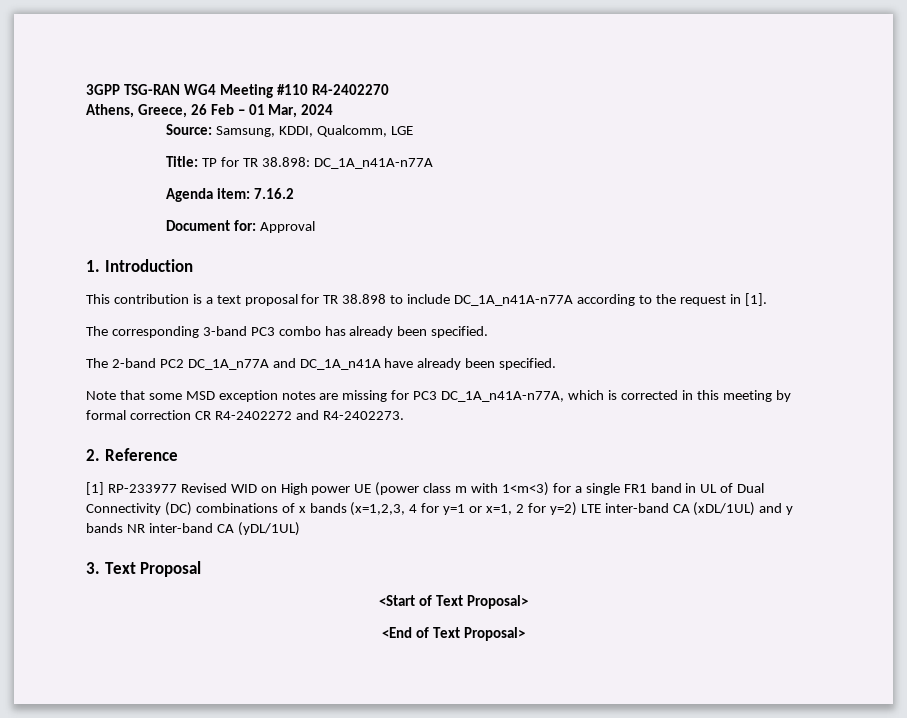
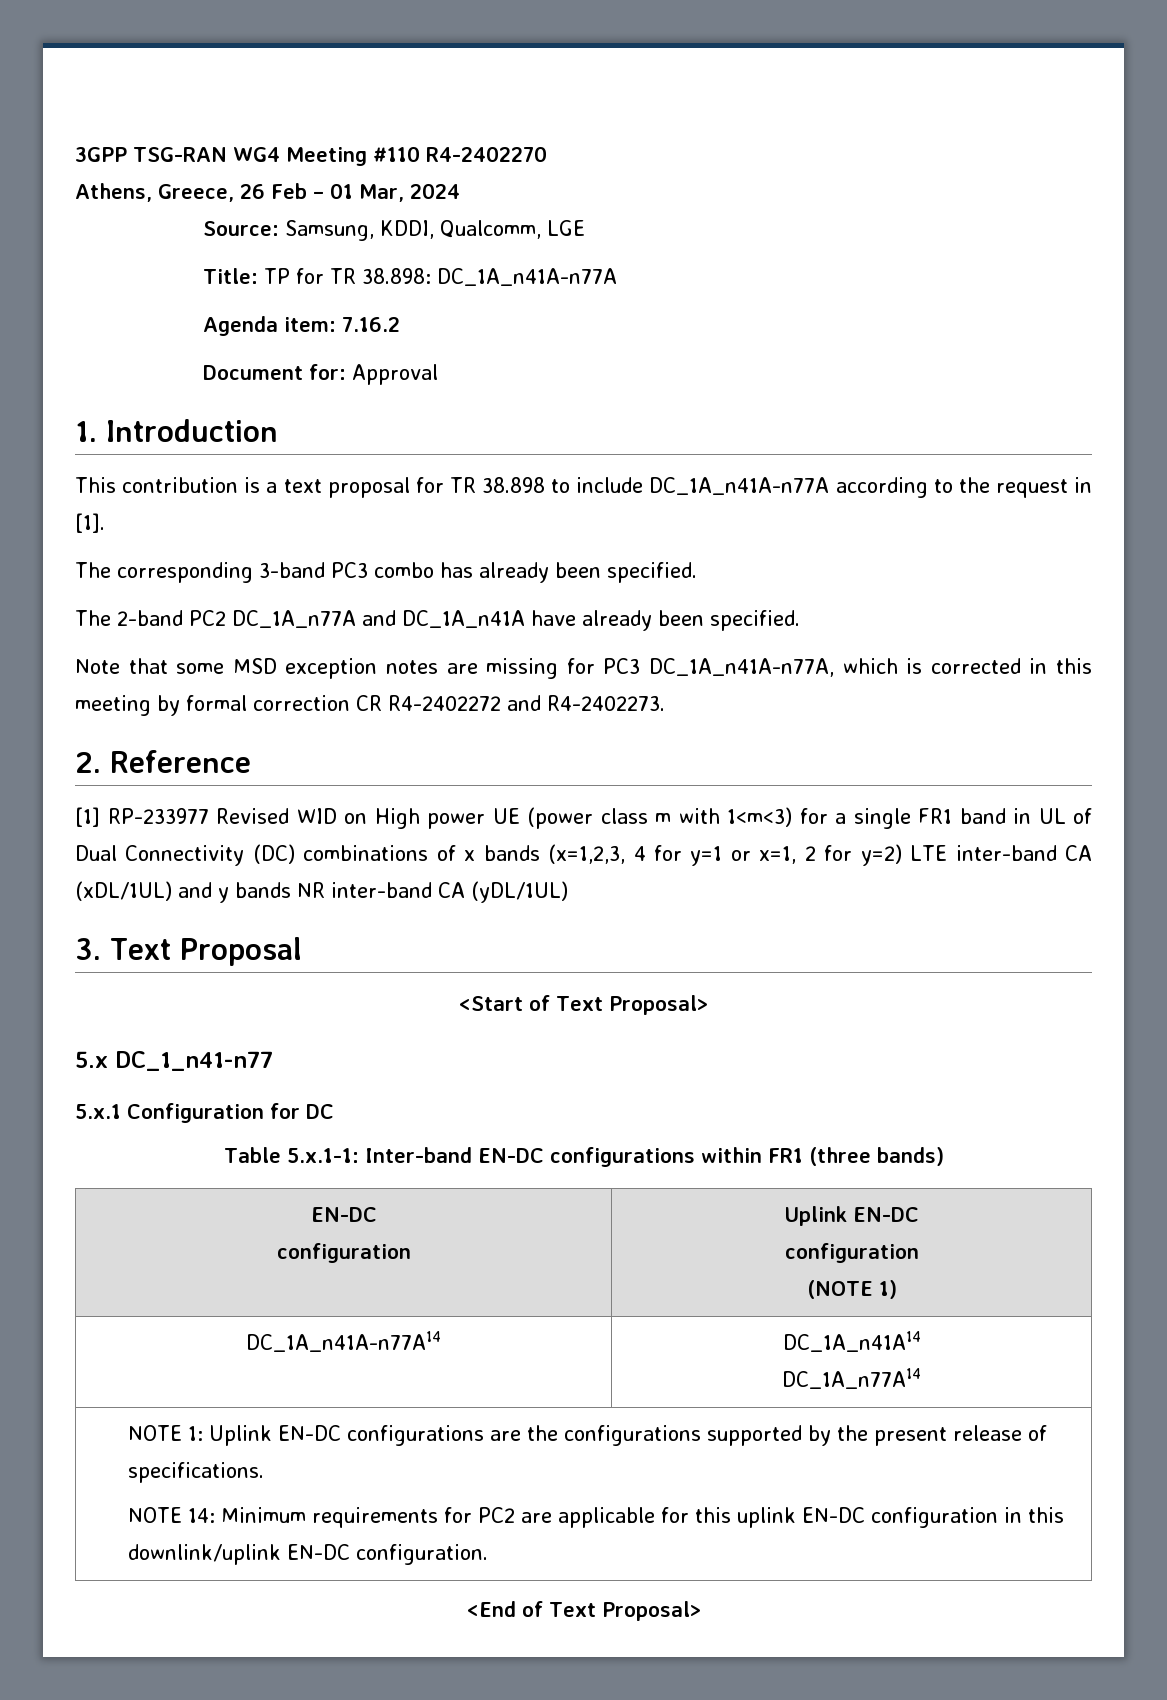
(528, 602) none -> [75,1051,273,1071] [75,1103,334,1123] [223,1147,944,1167] [310,1207,377,1222] [276,1243,411,1263] [784,1206,919,1226] [784,1243,919,1263] [806,1280,897,1299] [246,1331,441,1352] [782,1331,921,1352] [782,1368,921,1389] [127,1425,1047,1446] [127,1462,264,1483] [127,1507,1064,1528] [127,1544,488,1565] // 5.x DC_1_n41-n77 // 5.x.1 Configuration for DC // Table 5.x.1-1: Inter-band EN-DC configurations within FR1 (three bands) // EN-DC // configuration | Uplink EN-DC // configuration // (NOTE 1) // DC_1A_n41A-n77A14 | DC_1A_n41A14 // DC_1A_n77A14 // NOTE 1: Uplink EN-DC configurations are the configurations supported by the present release of specifications. // NOTE 14: Minimum requirements for PC2 are applicable for this uplink EN-DC configuration in this downlink/uplink EN-DC configuration.

